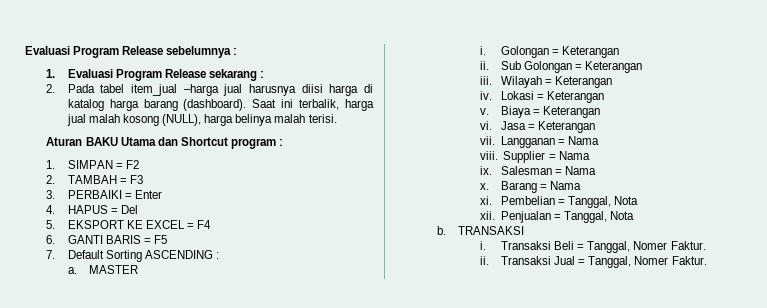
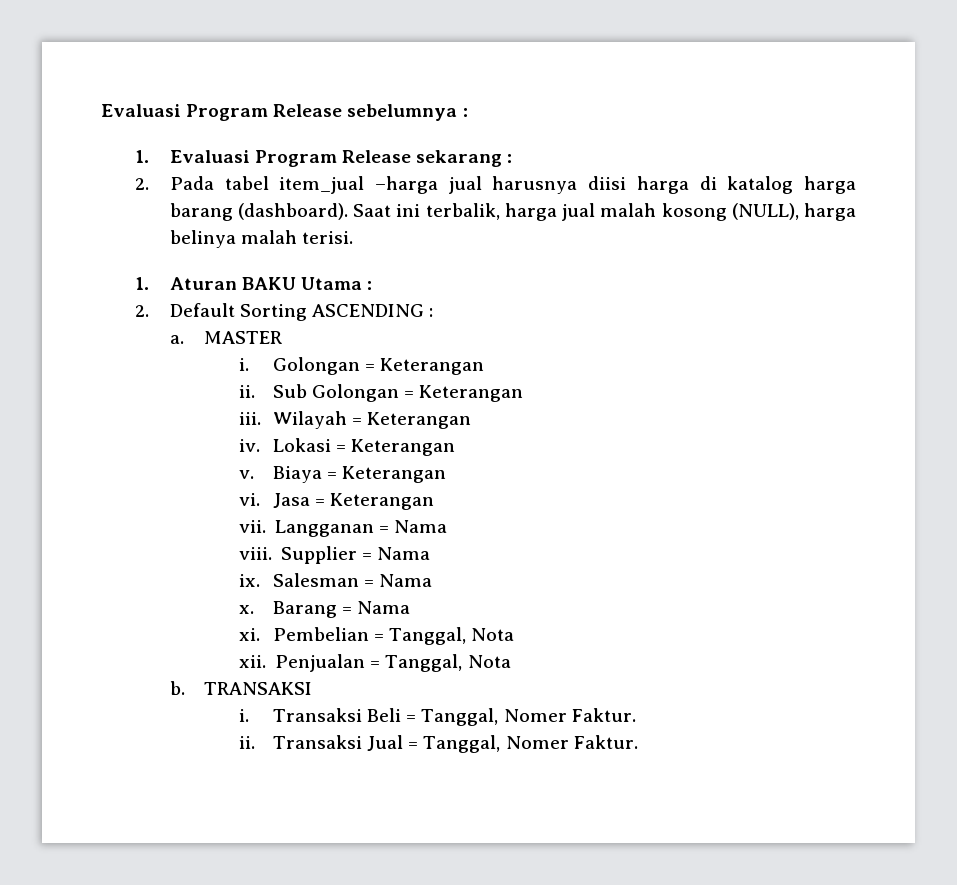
(337, 118) none -> [135,277,150,290] 1.
[157,137,284,149] [46,160,140,169] [46,175,144,184] [46,190,163,199] [46,205,139,214] [46,220,212,229] [46,235,168,244] [46,250,56,259] dan Shortcut program : // 1. SIMPAN = F2 // 2. TAMBAH = F3 // 3. PERBAIKI = Enter // 4. HAPUS = Del // 5. EKSPORT KE EXCEL = F4 // 6. GANTI BARIS = F5 // 7. -> [367,281,373,290] [135,305,150,317] : // 2.

